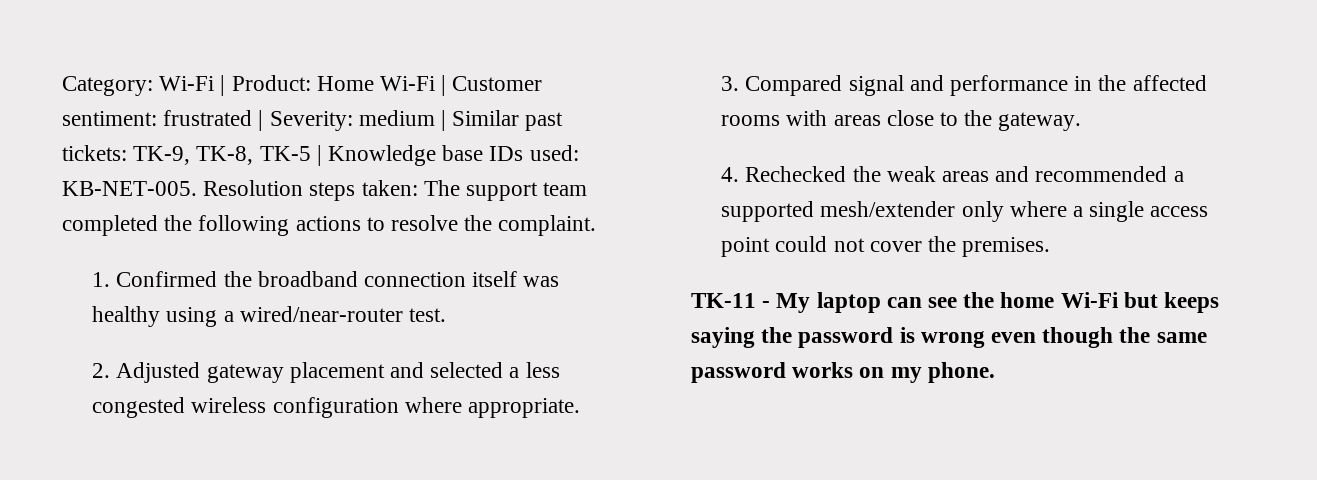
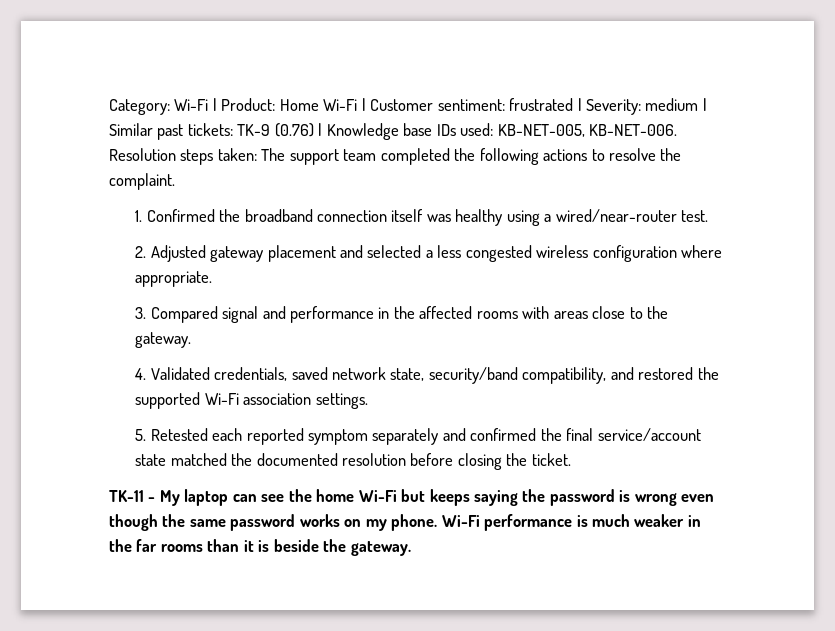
[133,146,311,165] TK-9, TK-8, TK-5 -> [237,123,314,137] TK-9 (0.76)
[62,181,197,196] KB-NET-005. -> [497,124,677,137] KB-NET-005, KB-NET-006.
[745,166,1184,182] [721,201,1209,222] [721,236,1051,257] Rechecked the weak areas and recommended a supported mesh/extender only where a single access point could not cover the premises. -> [150,367,719,384] [135,392,368,409] [135,428,701,445] [135,453,571,470] Validated credentials, saved network state, security/band compatibility, and restored the supported Wi-Fi association settings. // 5. Retested each reported symptom separately and confirmed the final service/account state matched the documented resolution before closing the ticket.
(995, 372) none -> [441,514,701,531] [109,539,411,556] Wi-Fi performance is much weaker in the far rooms than it is beside the gateway.

